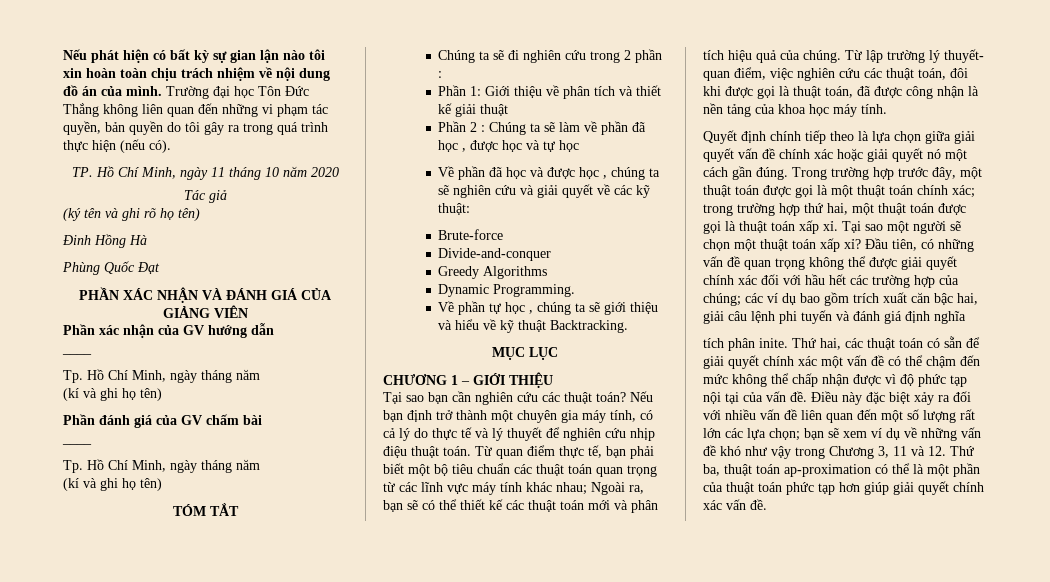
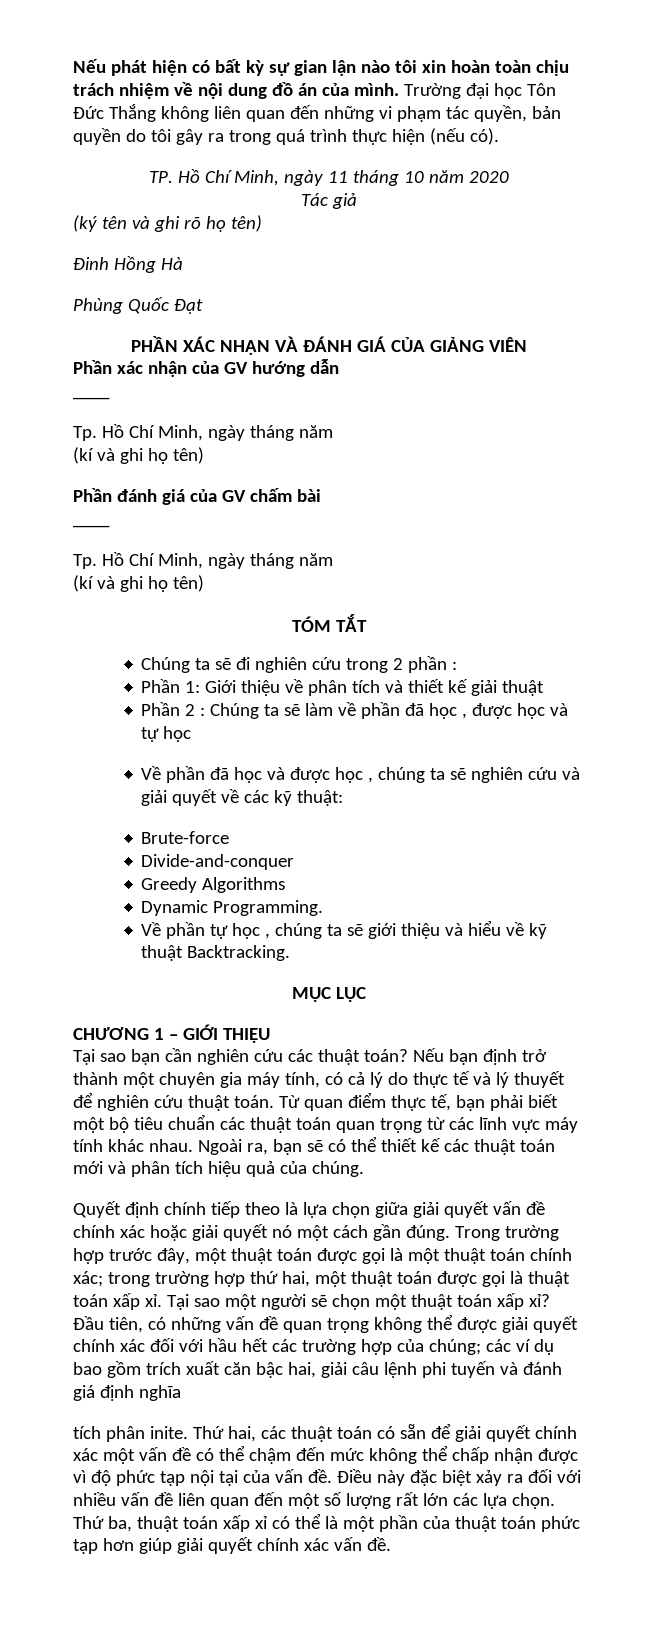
[630,428,655,441] [383,446,407,458] nhịp điệu -> (183, 1101) none
[556,482,587,495] nhau; -> [148,1139,193,1152] nhau.
[845,49,984,63] [703,67,968,81] [703,86,979,99] [703,103,887,117] Từ lập trường lý thuyết- quan điểm, việc nghiên cứu các thuật toán, đôi khi được gọi là thuật toán, đã được công nhận là nền tảng của khoa học máy tính. -> (364, 1169) none
[769,427,981,441] [703,445,946,459] chọn; bạn sẽ xem ví dụ về những vấn đề khó như vậy trong Chương 3, 11 và 12. -> [511,1493,555,1509] chọn.
[784,464,871,477] ap-proximation -> [222,1515,267,1532] xấp xỉ

